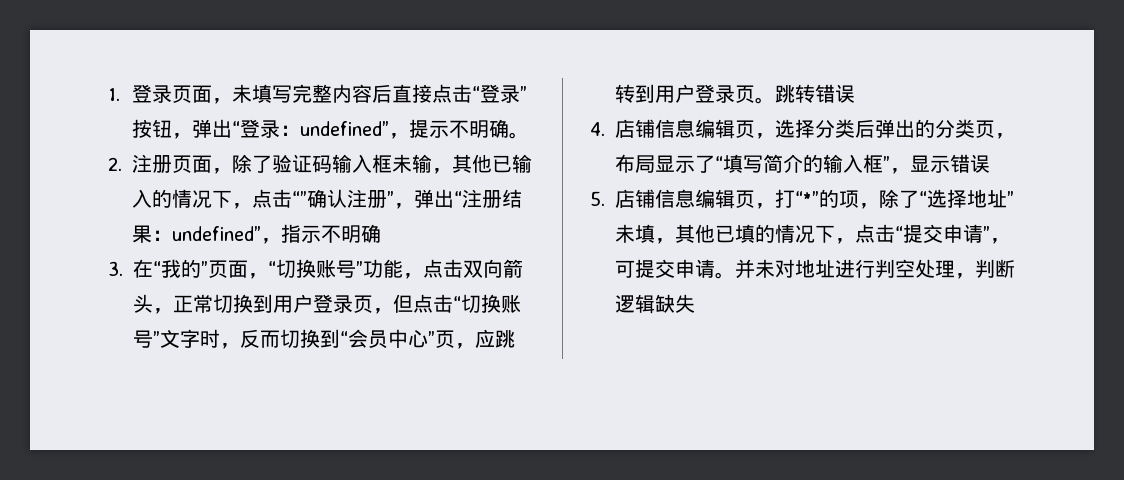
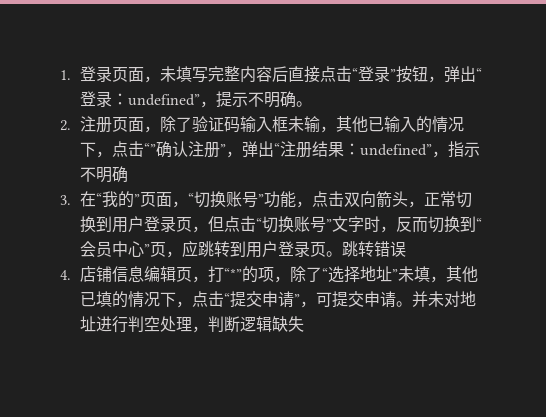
[775,119,1015,139] [615,154,990,174] [590,189,775,209] 选择分类后弹出的分类页，布局显示了“填写简介的输入框”，显示错误 // 5.店铺信息编辑页， -> (209, 279) none

